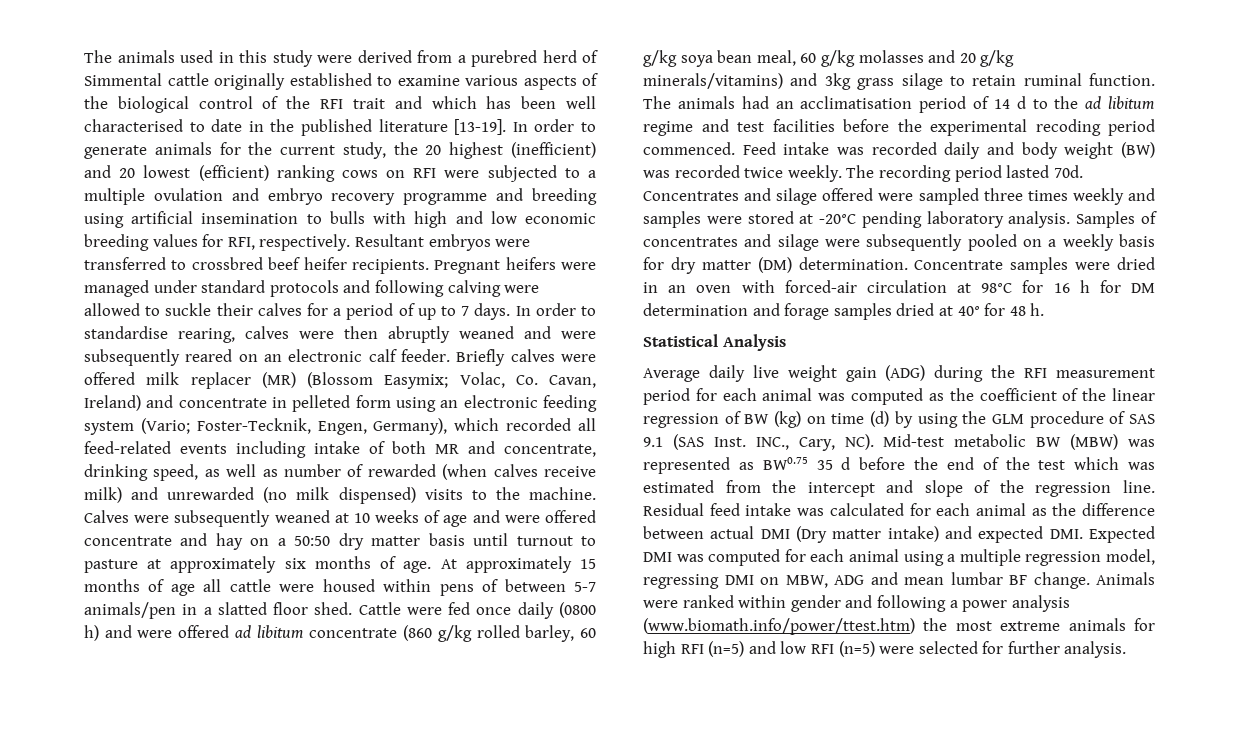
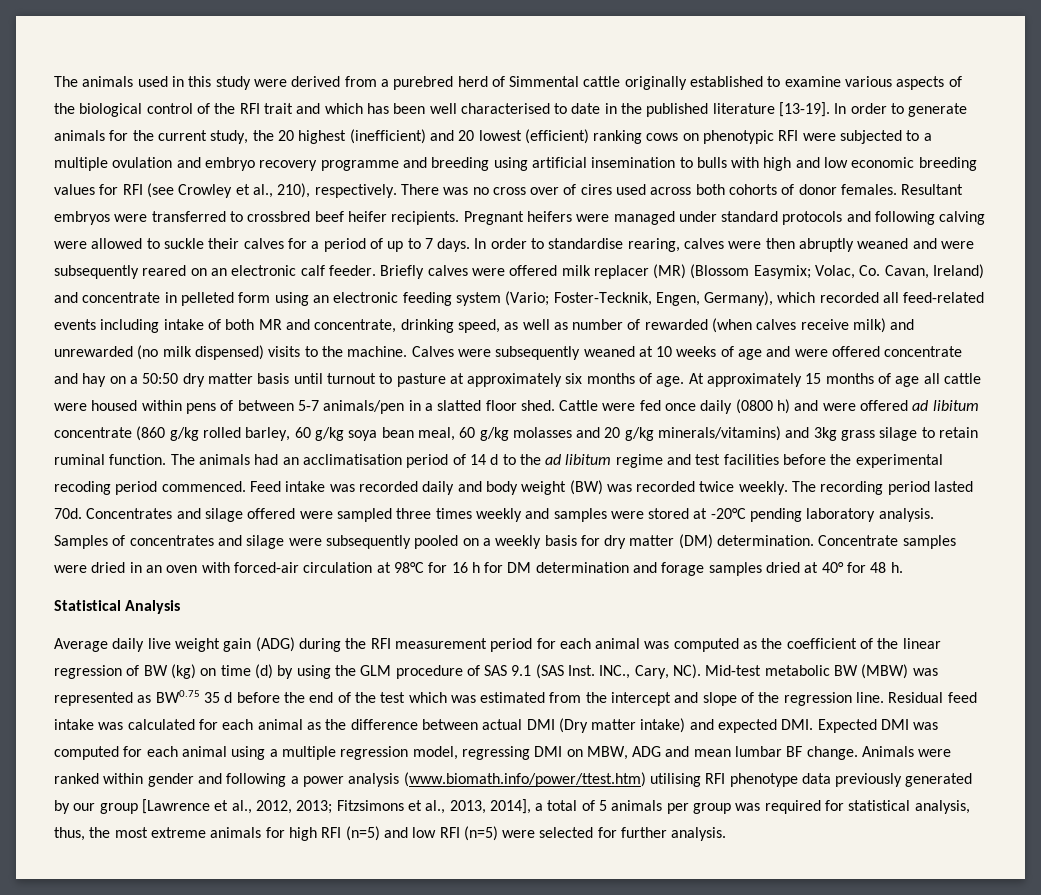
(406, 174) none -> [703,130,775,144] phenotypic
[227,234,351,251] RFI, respectively. -> [122,183,898,198] RFI (see Crowley et al., 210), respectively. There was no cross over of cires used across both cohorts of donor females.
(915, 626) none -> [649,773,973,787] [54,799,970,814] [54,827,85,841] utilising RFI phenotype data previously generated by our group [Lawrence et al., 2012, 2013; Fitzsimons et al., 2013, 2014], a total of 5 animals per group was required for statistical analysis, thus,

